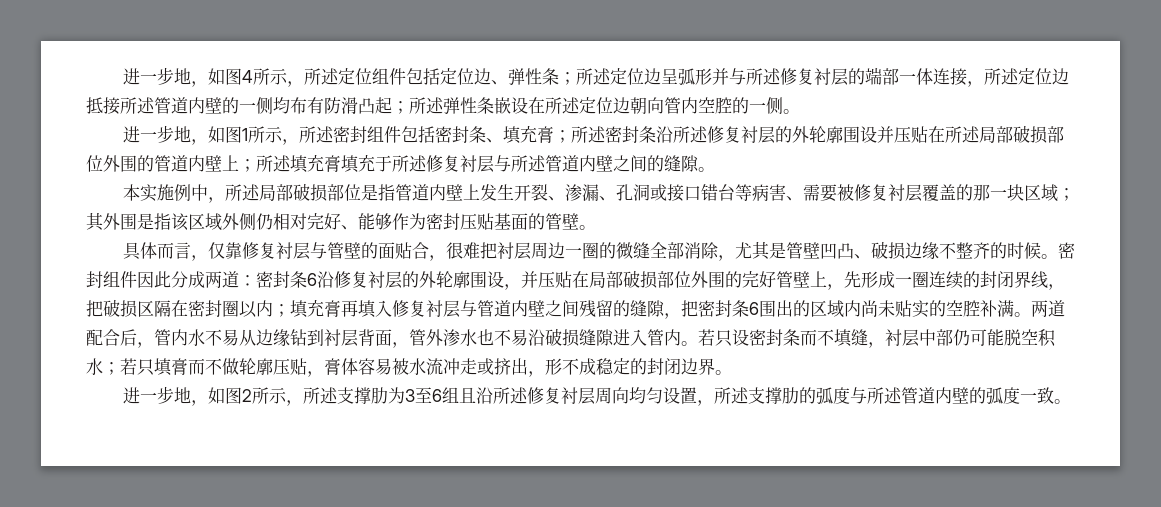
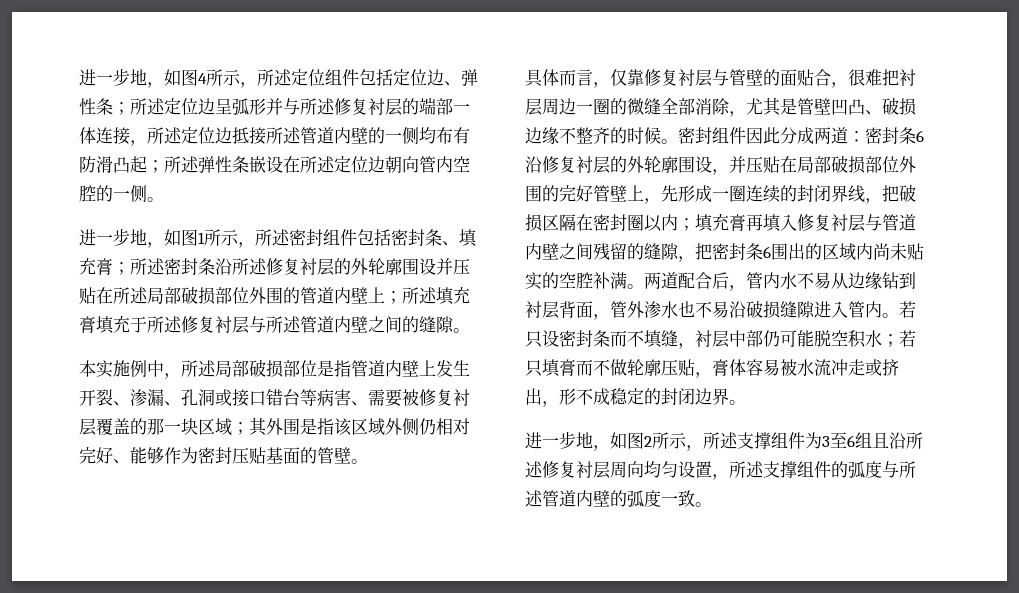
[370,387,388,404] 肋 -> [771,432,805,449] 组件
[781,387,799,404] 肋 -> [797,461,831,478] 组件

